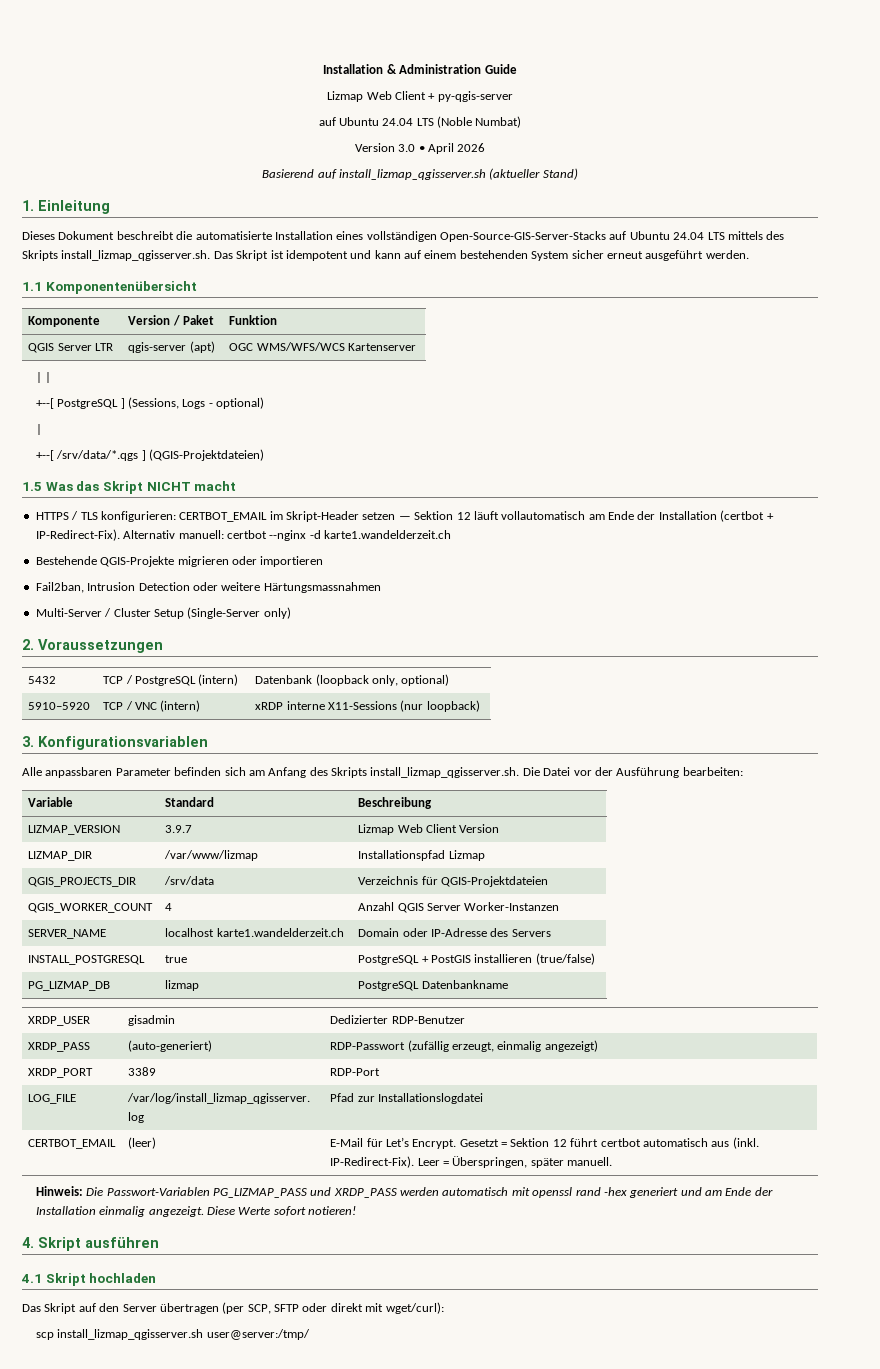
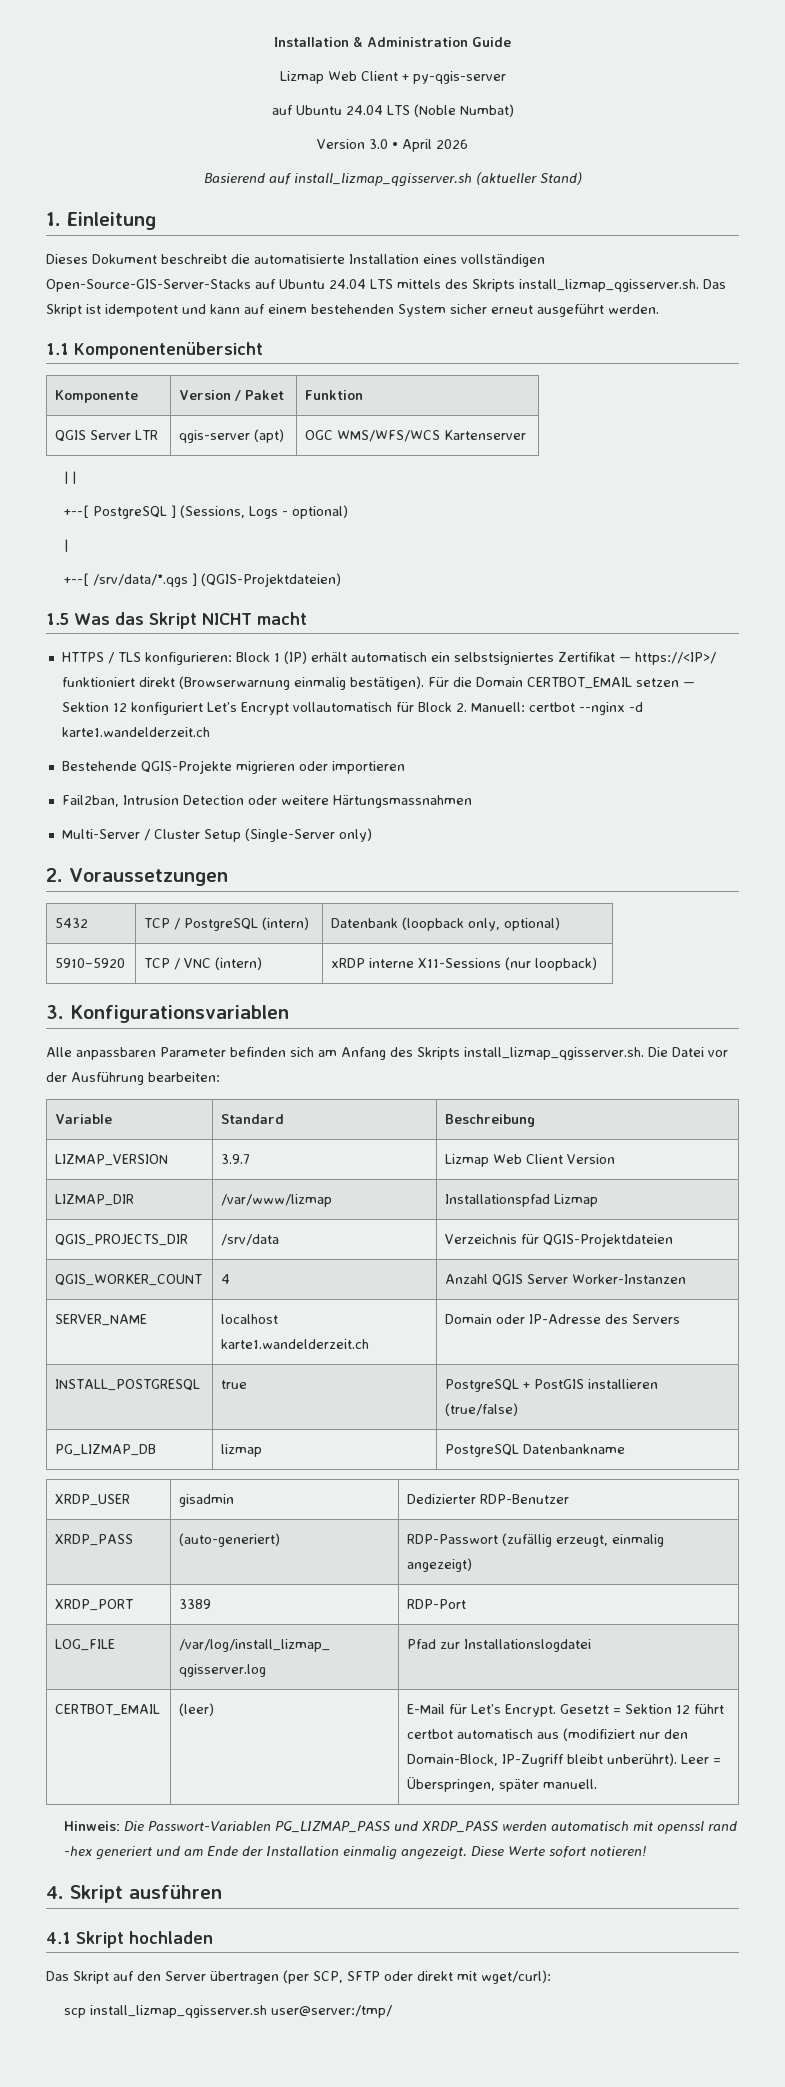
[179,510,774,522] [35,529,224,541] CERTBOT_EMAIL im Skript-Header setzen — Sektion 12 läuft vollautomatisch am Ende der Installation (certbot + IP-Redirect-Fix). Alternativ manuell: -> [235,651,716,665] [61,676,695,690] [61,702,525,715] Block 1 (IP) erhält automatisch ein selbstsigniertes Zertifikat — https://<IP>/ funktioniert direkt (Browserwarnung einmalig bestätigen). Für die Domain CERTBOT_EMAIL setzen — Sektion 12 konfiguriert Let’s Encrypt vollautomatisch für Block 2. Manuell:
[732,1137,759,1149] [330,1156,415,1168] (inkl. IP-Redirect-Fix). -> [563,1728,689,1741] [407,1753,678,1767] (modifiziert nur den Domain-Block, IP-Zugriff bleibt unberührt).

